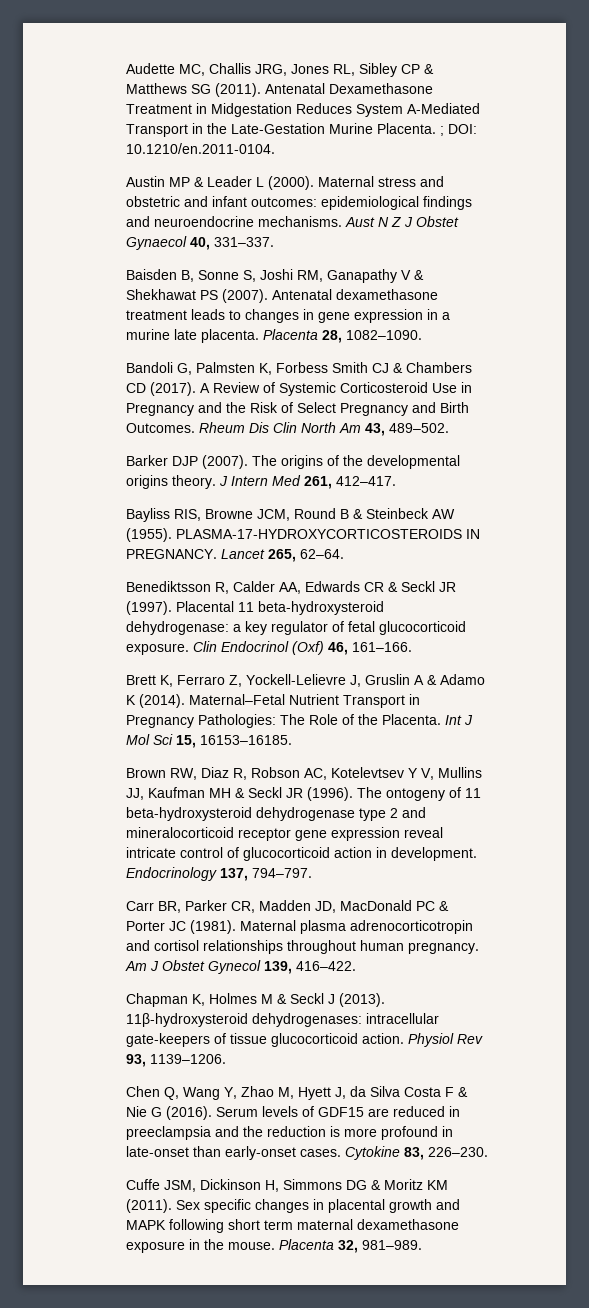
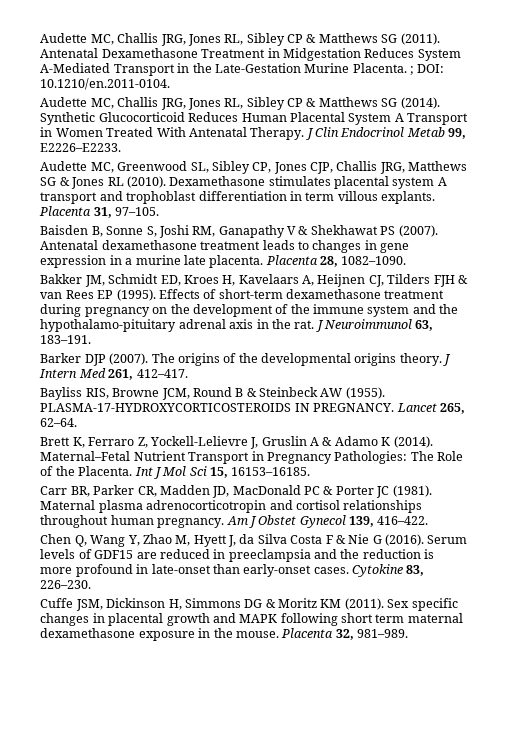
[126,176,445,190] [126,196,473,210] [126,216,460,227] [126,236,275,250] Austin MP & Leader L (2000). Maternal stress and obstetric and infant outcomes: epidemiological findings and neuroendocrine mechanisms. Aust N Z J Obstet Gynaecol 40, 331–337. -> [40,97,440,110] [40,112,469,125] [40,127,467,140] [40,143,122,152] [40,161,468,174] [40,176,447,189] [40,191,436,204] [39,206,160,218] Audette MC, Challis JRG, Jones RL, Sibley CP & Matthews SG (2014). Synthetic Glucocorticoid Reduces Human Placental System A Transport in Women Treated With Antenatal Therapy. J Clin Endocrinol Metab 99, E2226–E2233. // Audette MC, Greenwood SL, Sibley CP, Jones CJP, Challis JRG, Matthews SG & Jones RL (2010). Dexamethasone stimulates placental system A transport and trophoblast differentiation in term villous explants. Placenta 31, 97–105.
[126,362,473,375] [126,382,473,396] [126,402,470,416] [126,422,450,436] Bandoli G, Palmsten K, Forbess Smith CJ & Chambers CD (2017). A Review of Systemic Corticosteroid Use in Pregnancy and the Risk of Select Pregnancy and Birth Outcomes. Rheum Dis Clin North Am 43, 489–502. -> [40,274,468,287] [40,289,445,301] [40,304,459,317] [40,319,434,332] [40,335,92,344] Bakker JM, Schmidt ED, Kroes H, Kavelaars A, Heijnen CJ, Tilders FJH & van Rees EP (1995). Effects of short-term dexamethasone treatment during pregnancy on the development of the immune system and the hypothalamo-pituitary adrenal axis in the rat. J Neuroimmunol 63, 183–191.
[126,581,457,594] [126,601,385,615] [126,621,467,635] [126,641,413,655] // Benediktsson R, Calder AA, Edwards CR & Seckl JR (1997). Placental 11 beta-hydroxysteroid dehydrogenase: a key regulator of fetal glucocorticoid exposure. Clin Endocrinol (Oxf) 46, 161–166. -> (78, 422) none
[126,767,483,780] [126,787,482,801] [126,807,427,821] [126,827,444,841] [126,847,478,861] [126,867,313,881] // Brown RW, Diaz R, Robson AC, Kotelevtsev Y V, Mullins JJ, Kaufman MH & Seckl JR (1996). The ontogeny of 11 beta-hydroxysteroid dehydrogenase type 2 and mineralocorticoid receptor gene expression reveal intricate control of glucocorticoid action in development. Endocrinology 137, 794–797. -> (311, 471) none
[126,993,386,1007] [126,1013,440,1027] [126,1033,484,1047] [126,1054,227,1067] // Chapman K, Holmes M & Seckl J (2013). 11β-hydroxysteroid dehydrogenases: intracellular gate-keepers of tissue glucocorticoid action. Physiol Rev 93, 1139–1206. -> (429, 520) none

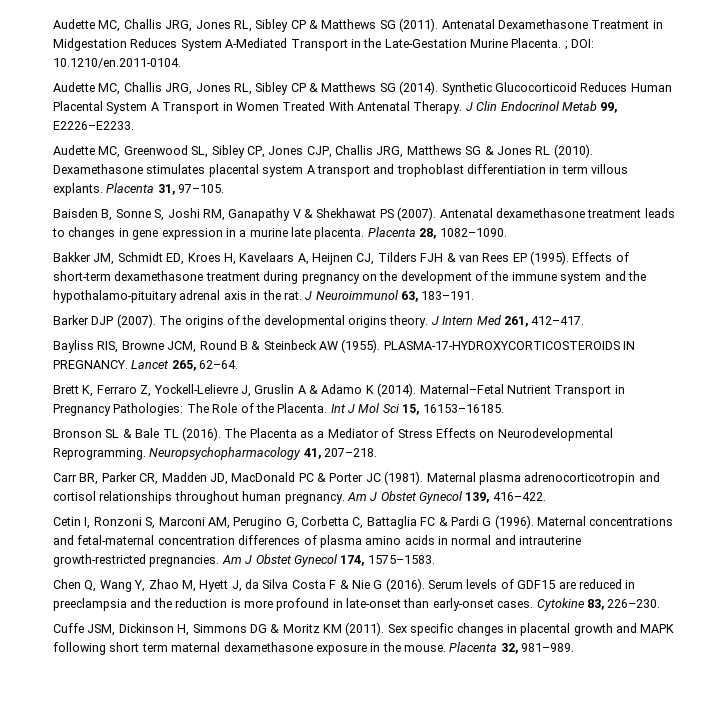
(311, 471) none -> [53,427,613,441] [53,447,378,460] // Bronson SL & Bale TL (2016). The Placenta as a Mediator of Stress Effects on Neurodevelopmental Reprogramming. Neuropsychopharmacology 41, 207–218.
(429, 520) none -> [53,515,674,529] [53,535,582,548] [53,554,435,567] // Cetin I, Ronzoni S, Marconi AM, Perugino G, Corbetta C, Battaglia FC & Pardi G (1996). Maternal concentrations and fetal-maternal concentration differences of plasma amino acids in normal and intrauterine growth-restricted pregnancies. Am J Obstet Gynecol 174, 1575–1583.

